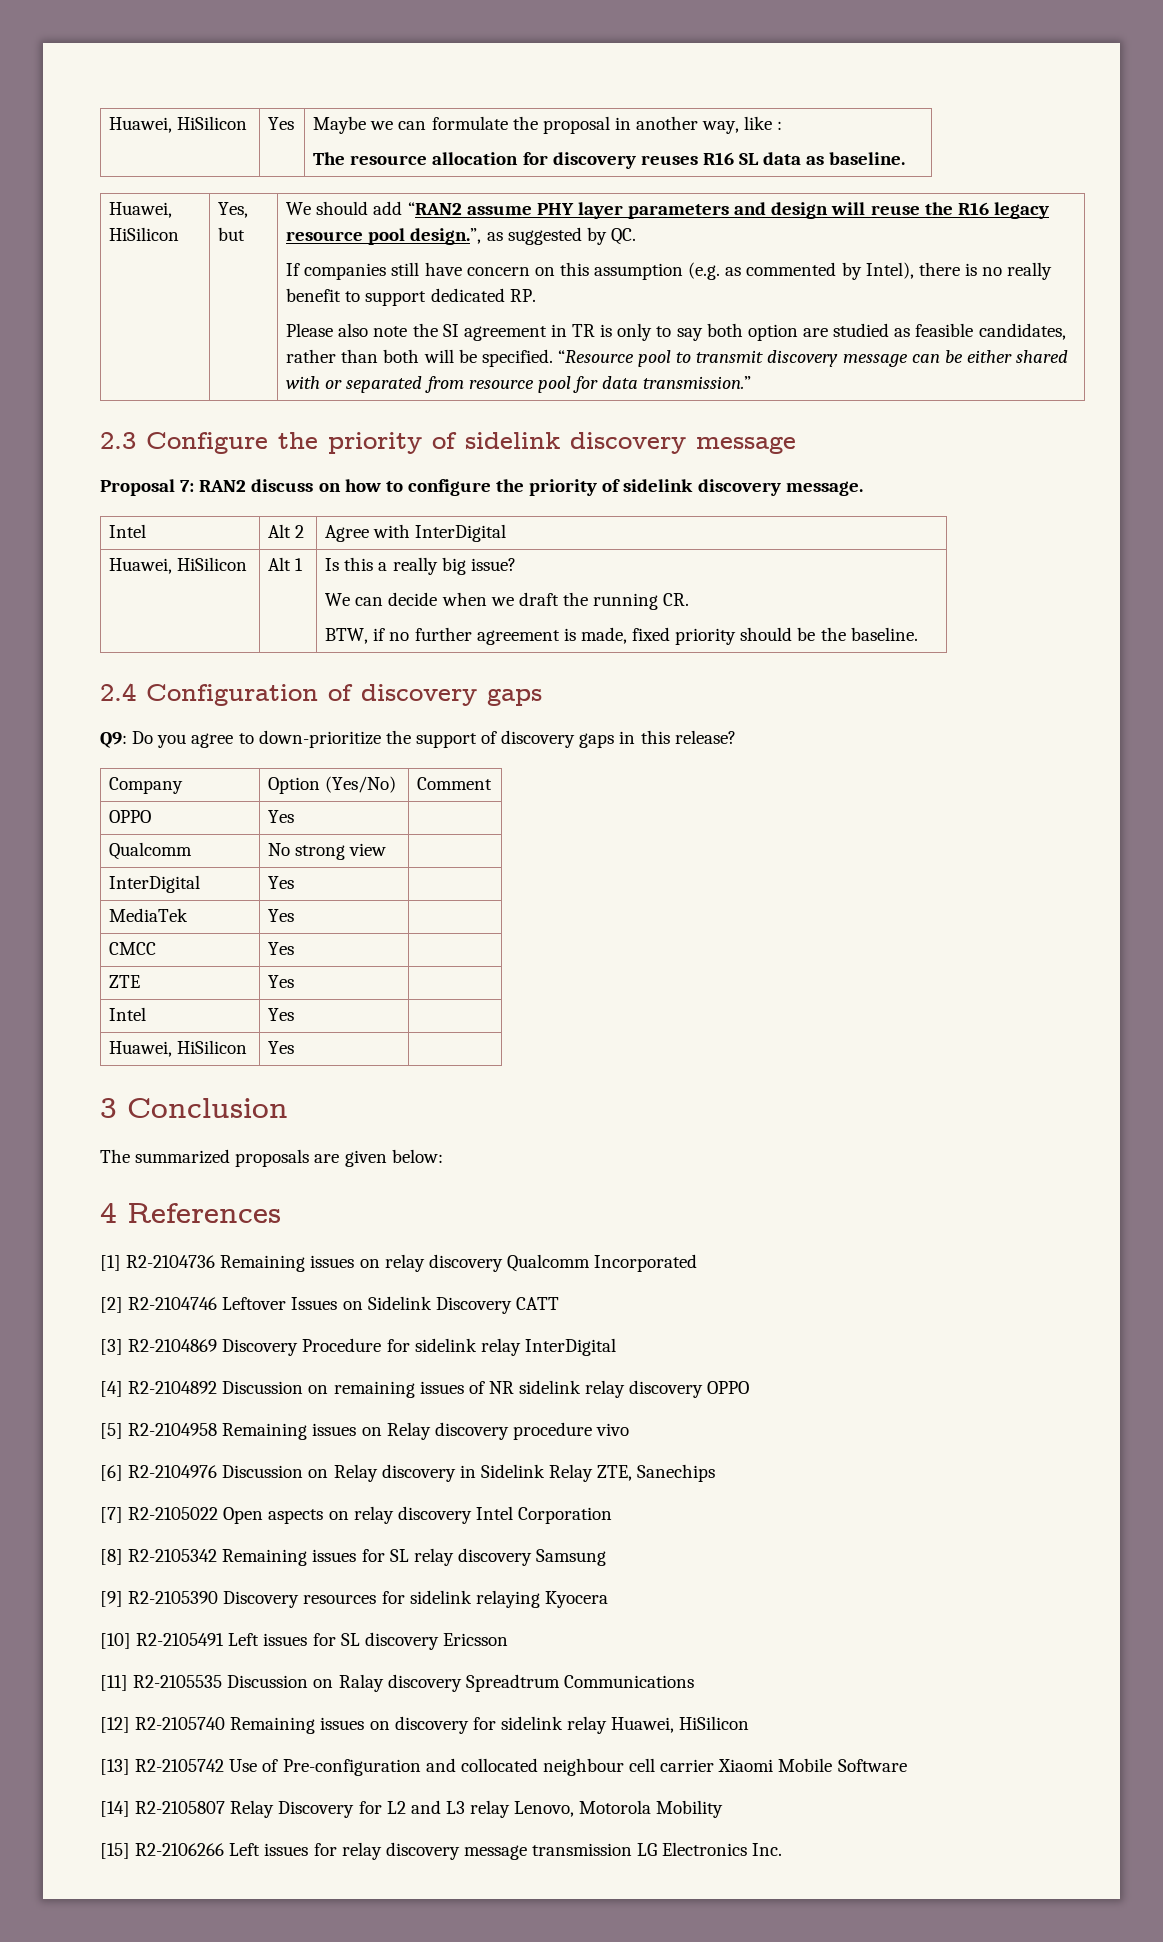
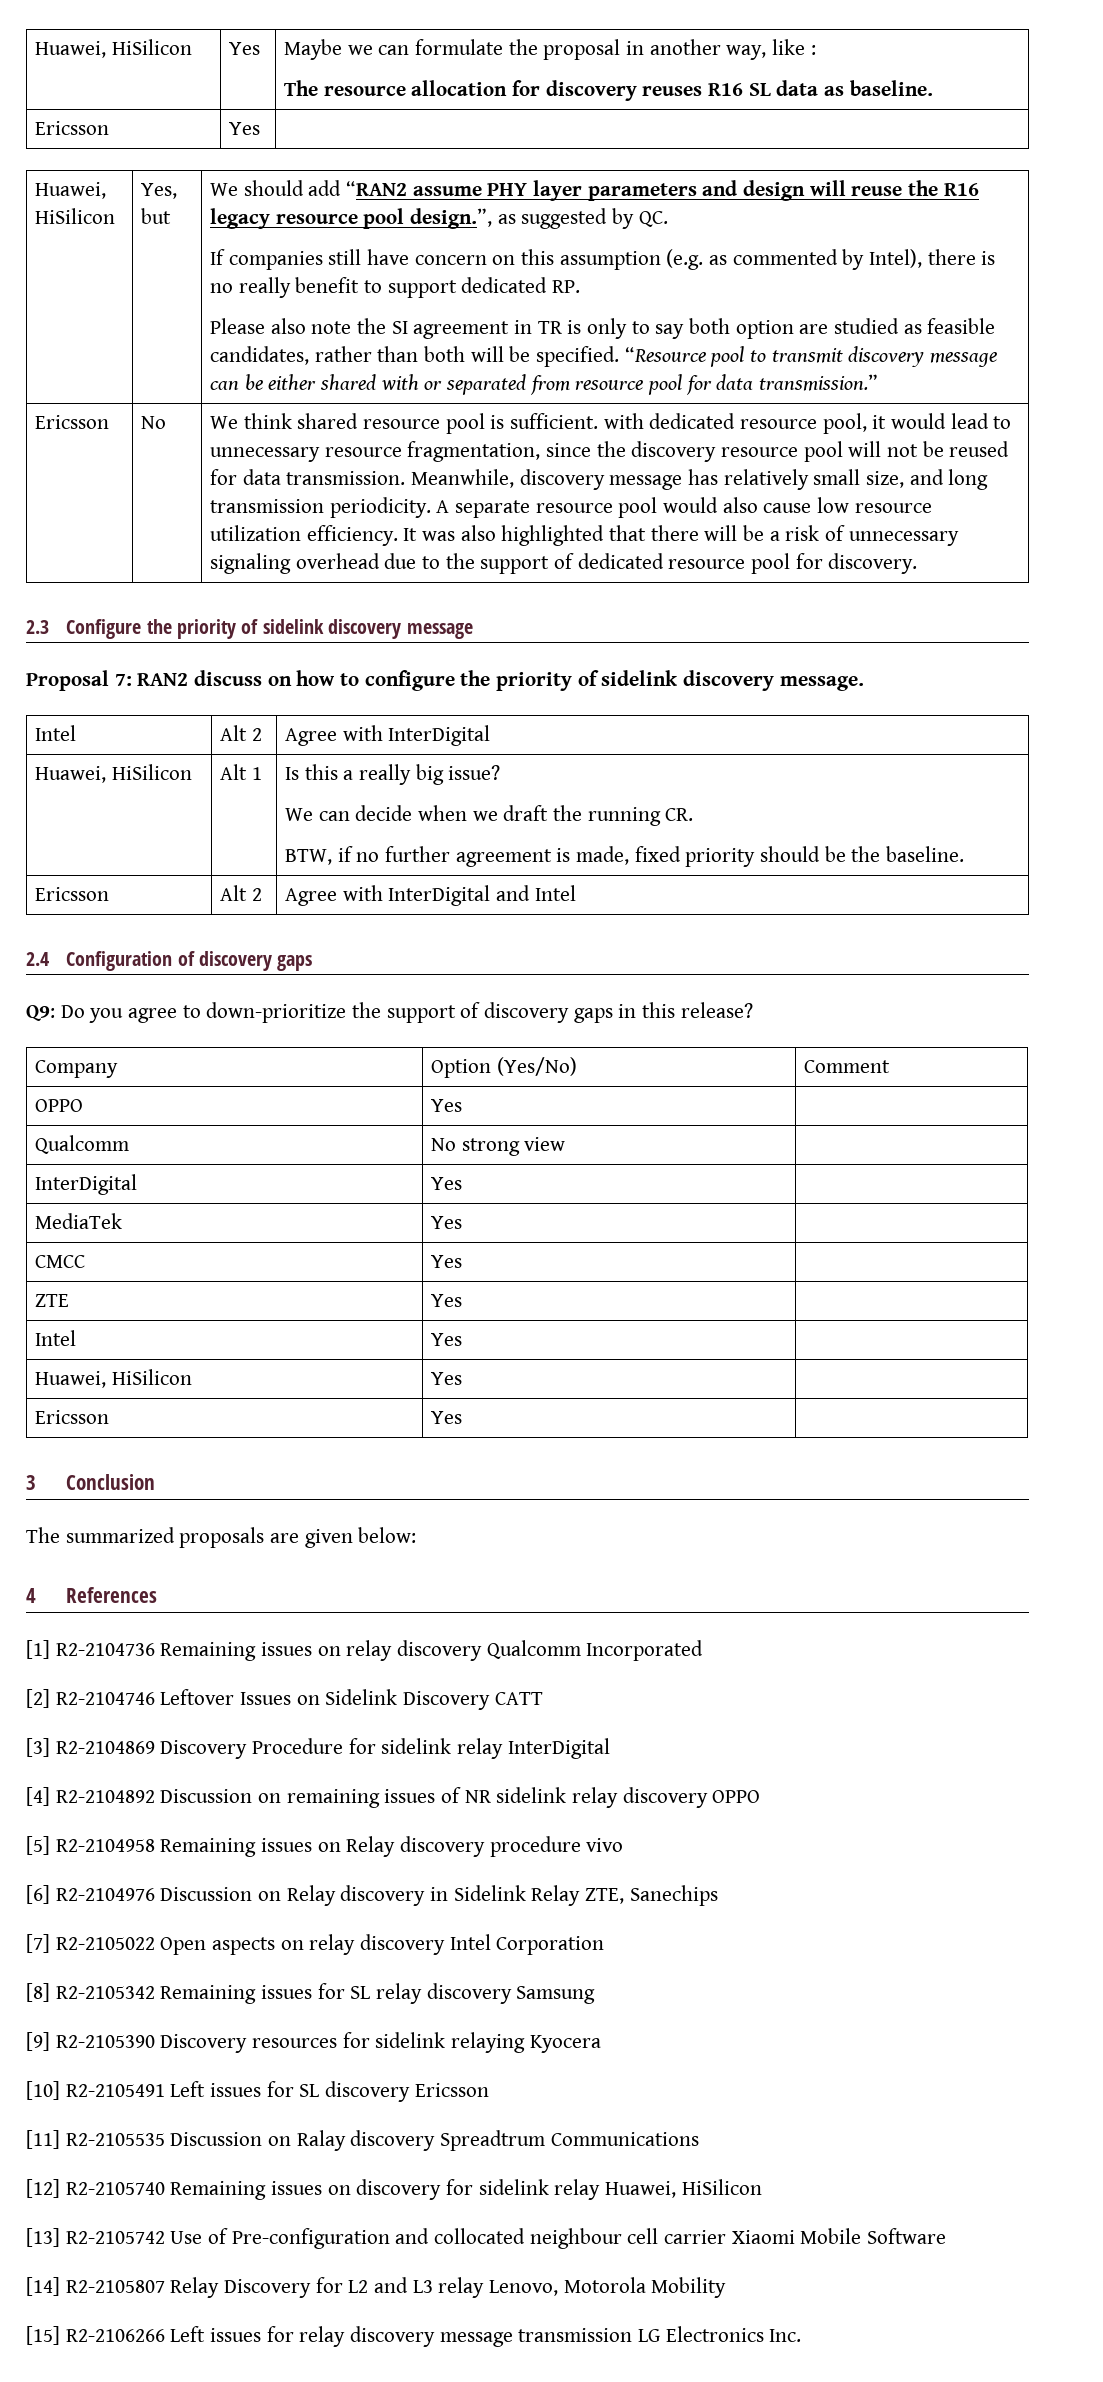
(906, 158) none -> [35,121,110,135] [229,122,261,135] // Ericsson | Yes |
(752, 382) none -> [35,415,110,429] [141,416,167,429] [210,413,1012,434] [210,441,1010,462] [210,469,989,490] [210,497,932,518] [210,525,959,546] [210,553,918,574] // Ericsson | No | We think shared resource pool is sufficient. with dedicated resource pool, it would lead to unnecessary resource fragmentation, since the discovery resource pool will not be reused for data transmission. Meanwhile, discovery message has relatively small size, and long transmission periodicity. A separate resource pool would also cause low resource utilization efficiency. It was also highlighted that there will be a risk of unnecessary signaling overhead due to the support of dedicated resource pool for discovery.
(918, 634) none -> [35,887,110,901] [220,885,262,901] [285,885,576,906] // Ericsson | Alt 2 | Agree with InterDigital and Intel
(295, 1047) none -> [35,1410,110,1424] [431,1411,463,1424] // Ericsson | Yes |

